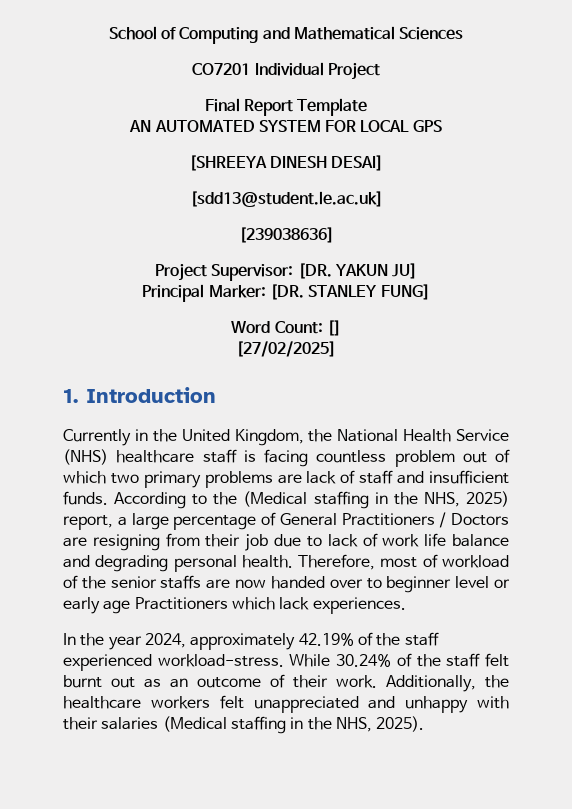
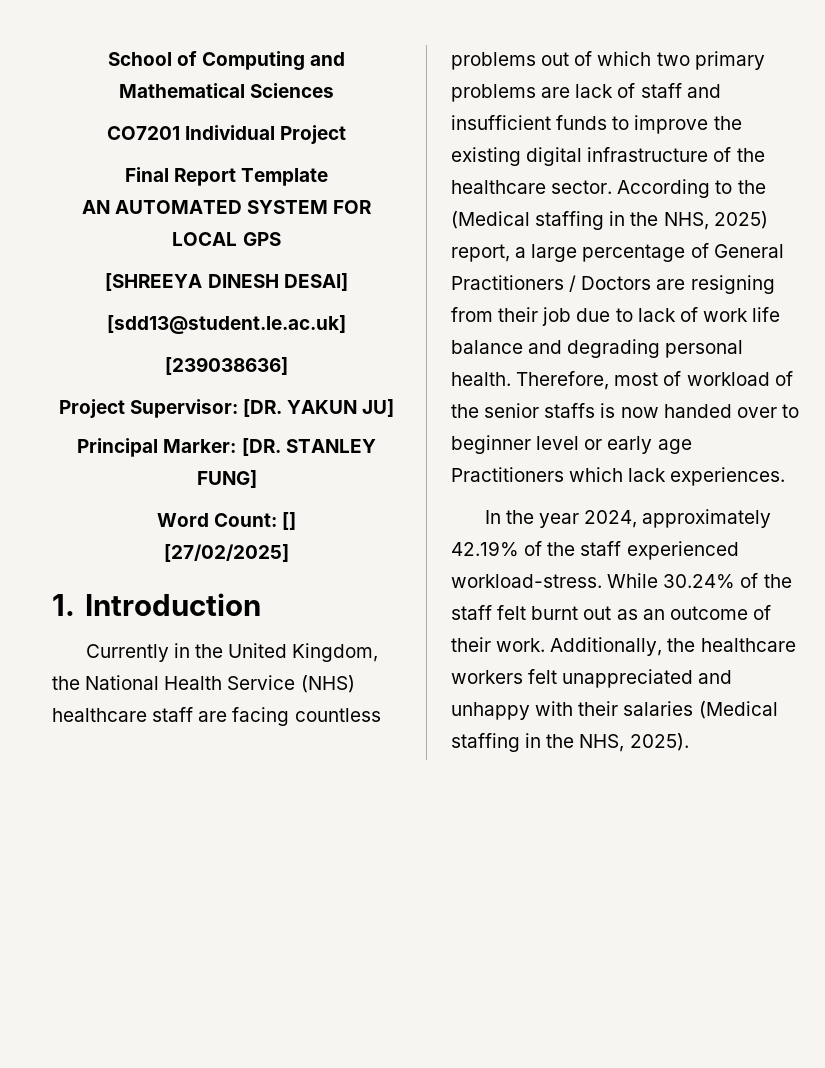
[243,450,256,462] is -> [198,711,228,722] are
[394,450,455,467] problem -> [451,52,536,70] problems
[63,491,108,505] funds. -> [556,115,742,134] [451,147,765,166] [451,180,613,194] funds to improve the existing digital infrastructure of the healthcare sector.
[206,579,231,589] are -> [600,403,616,418] is

